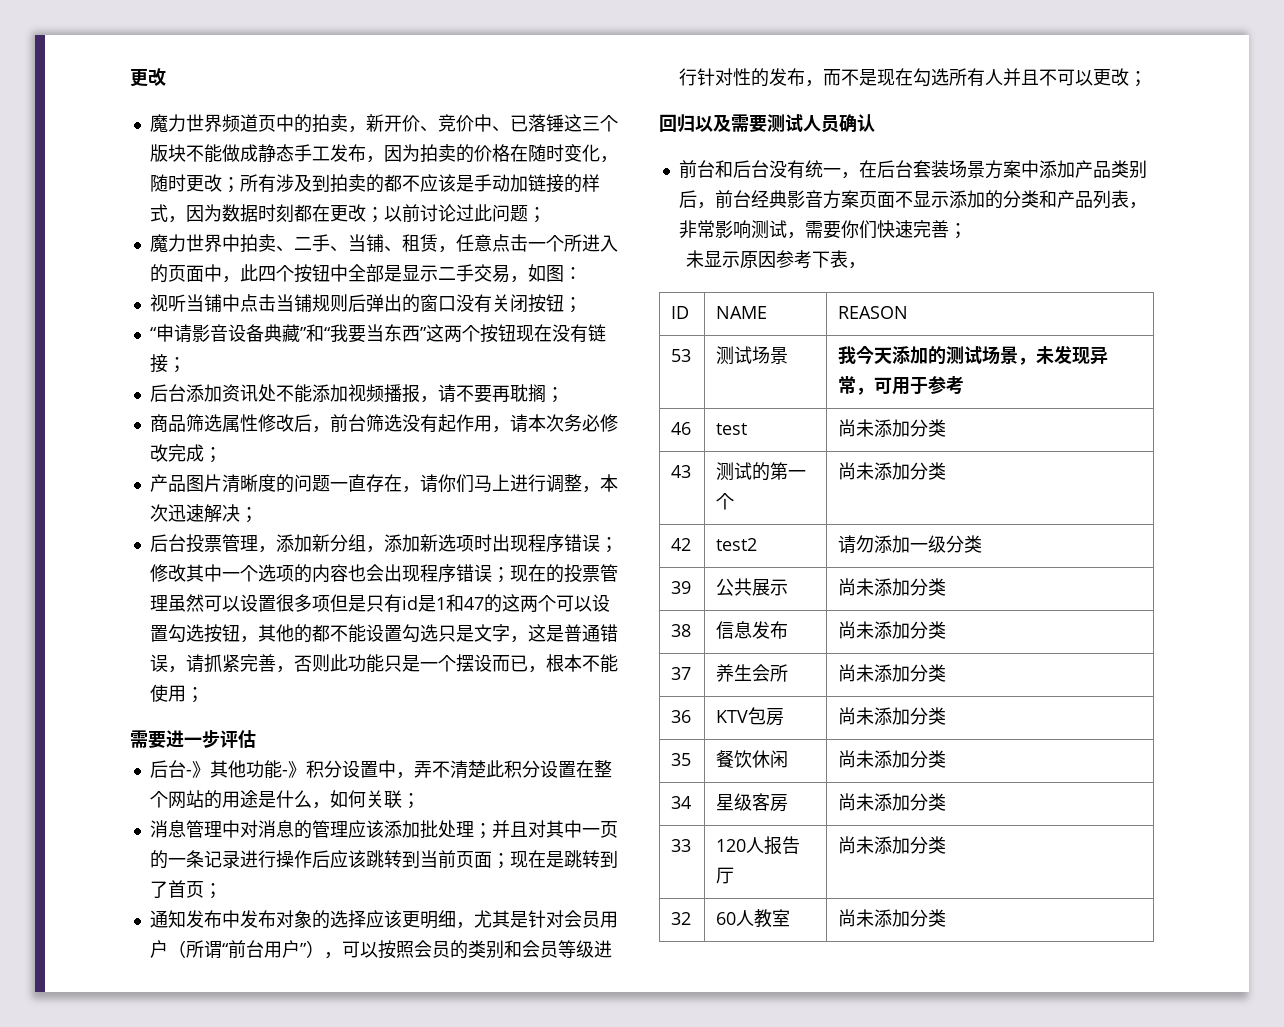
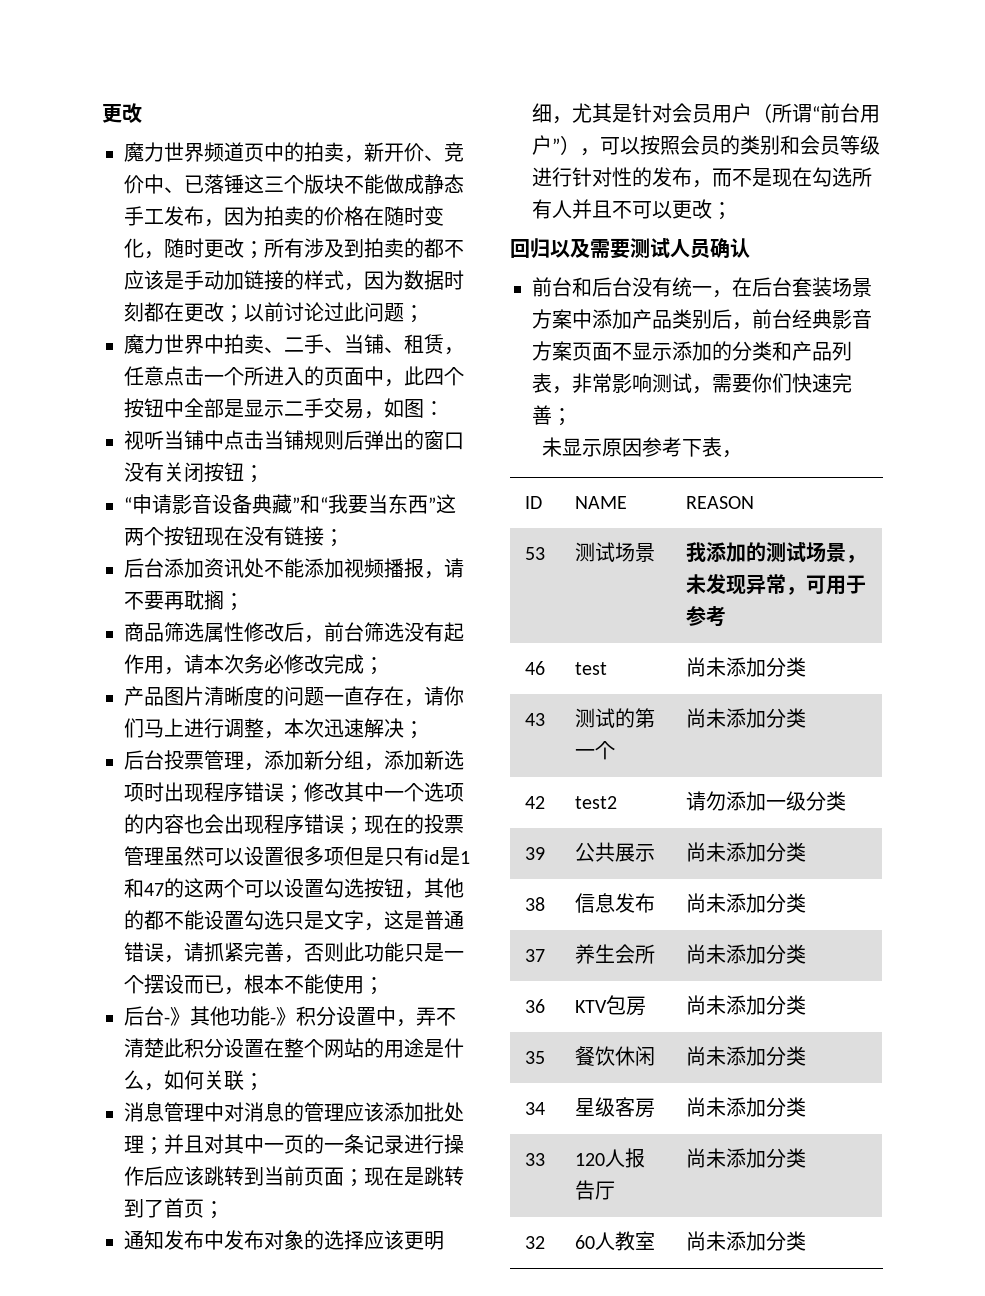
[130,730,256,748] // 需要进一步评估 -> (384, 986) none
[856,345,893,364] 今天 -> (706, 552) none

